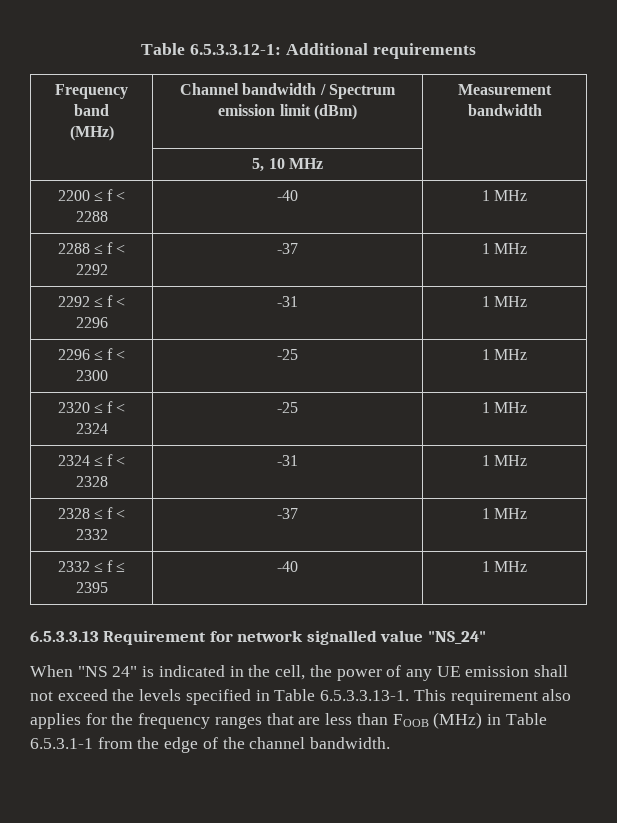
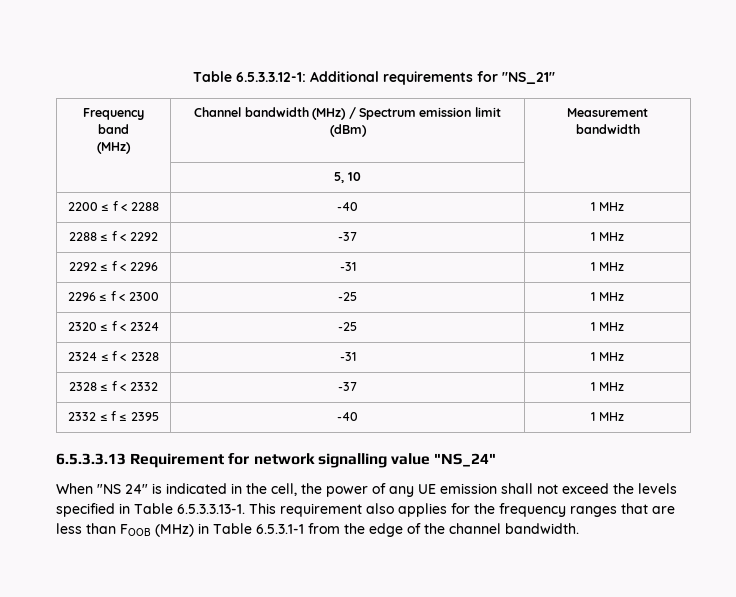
(476, 51) none -> [476,71,555,84] for "NS_21"
(317, 89) none -> [312,108,347,120] (MHz)
[288,158,323,169] MHz -> (361, 176) none
[306,630,377,645] signalled -> [317,453,387,468] signalling

